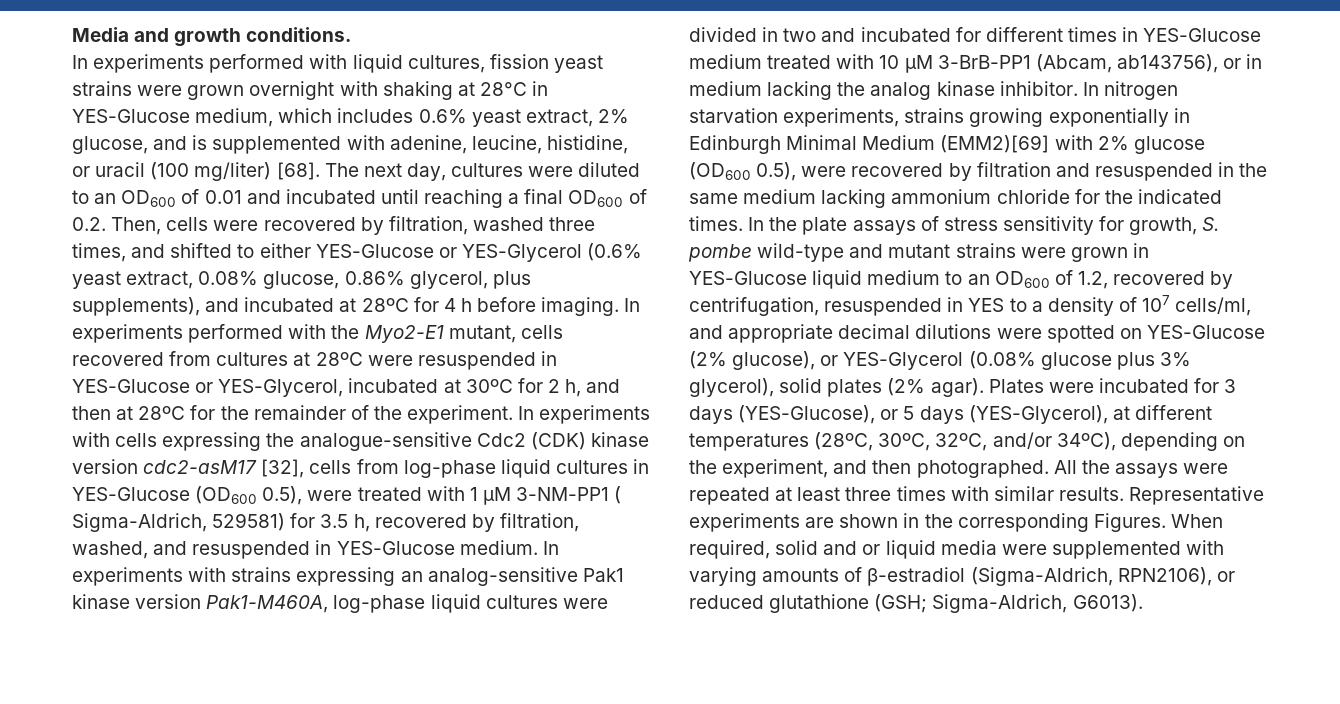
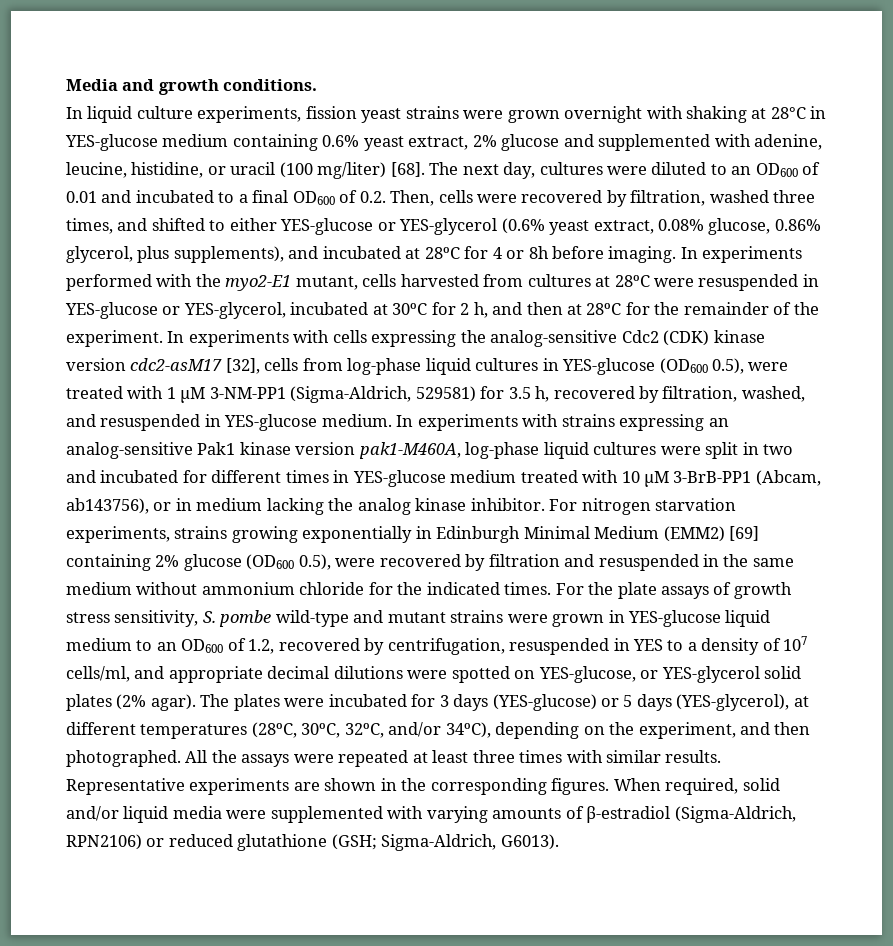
[93,54,485,73] experiments performed with liquid cultures, -> [87,106,302,123] liquid culture experiments,
[72,108,414,127] YES-Glucose medium, which includes -> [65,134,318,151] YES-glucose medium containing
[72,135,208,154] glucose, and is -> [501,134,594,151] glucose and
[380,189,504,208] until reaching -> [218,192,235,203] to
[315,244,582,262] YES-Glucose or YES-Glycerol -> [280,218,498,235] YES-glucose or YES-glycerol
[460,298,472,312] h -> [506,246,549,259] or 8h
[364,325,444,343] Myo2-E1 -> [225,275,292,291] myo2-E1
[72,352,164,366] recovered -> [400,274,479,287] harvested
[72,379,344,397] YES-Glucose or YES-Glycerol, -> [65,302,286,319] YES-glucose or YES-glycerol,
[299,432,472,451] analogue-sensitive -> [490,330,618,347] analog-sensitive
[72,487,190,501] YES-Glucose -> [562,358,656,375] YES-glucose
[614,486,622,504] [72,513,207,532] ( Sigma-Aldrich, -> [290,386,412,403] (Sigma-Aldrich,
[336,541,455,555] YES-Glucose -> [224,414,318,431] YES-glucose
[206,595,329,613] Pak1-M460A, -> [358,442,461,459] pak1-M460A,
[689,27,757,42] divided -> [705,442,739,459] split
[1143,28,1262,42] YES-Glucose -> [352,470,446,487] YES-glucose
[1082,82,1099,96] In -> [549,499,578,511] For
[940,135,1093,153] (EMM2)[69] with -> [663,526,760,542] [66,554,151,571] (EMM2) [69] containing
[821,189,887,208] lacking -> [136,582,198,595] without
[748,217,765,231] In -> [555,583,584,595] For
[943,216,1198,235] stress sensitivity for growth, -> [733,582,792,599] [66,610,199,627] growth stress sensitivity,
[689,271,807,285] YES-Glucose -> [628,610,722,627] YES-glucose
[1146,325,1265,339] [689,351,1191,370] [689,378,774,397] YES-Glucose (2% glucose), or YES-Glycerol (0.08% glucose plus 3% glycerol), -> [538,666,760,683] YES-glucose, or YES-glycerol
[988,379,1044,393] Plates -> [200,694,280,711] The plates
[738,405,876,424] (YES-Glucose), -> [492,694,597,711] (YES-glucose)
[968,405,1108,424] (YES-Glycerol), -> [676,694,790,711] (YES-glycerol),
[1093,513,1166,532] Figures. -> [551,778,610,795] figures.
[823,541,881,555] and or -> [66,806,119,821] and/or
[1117,567,1212,586] RPN2106), -> [66,834,142,850] RPN2106)

